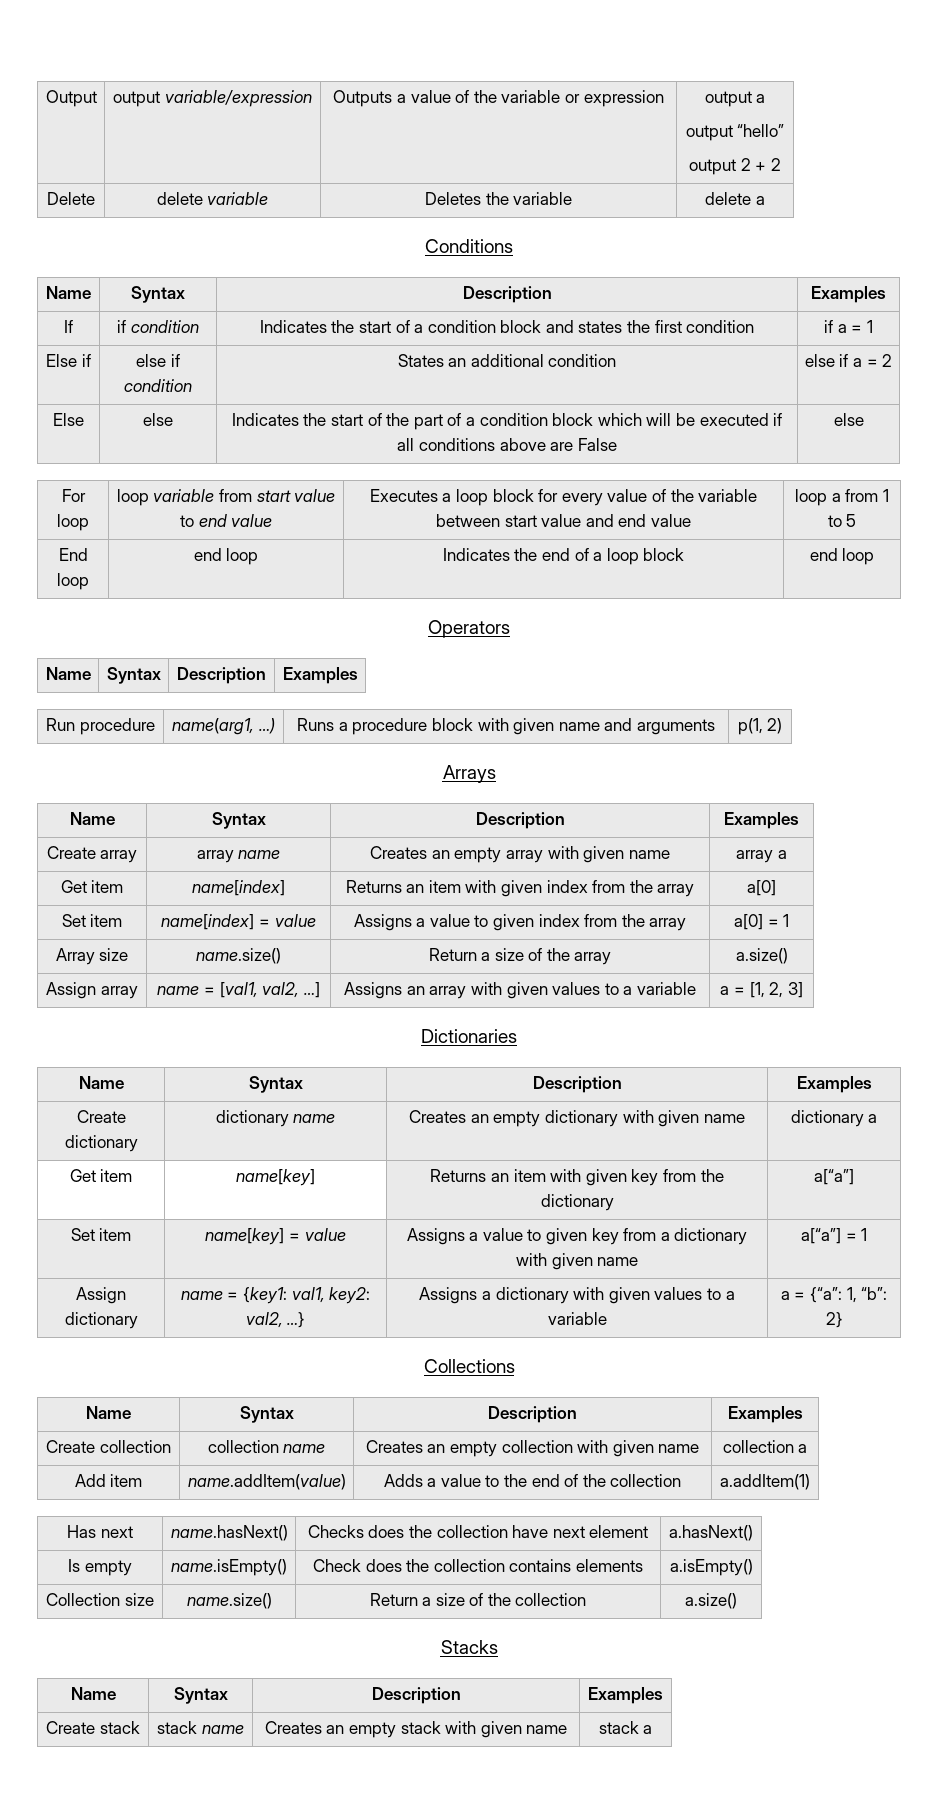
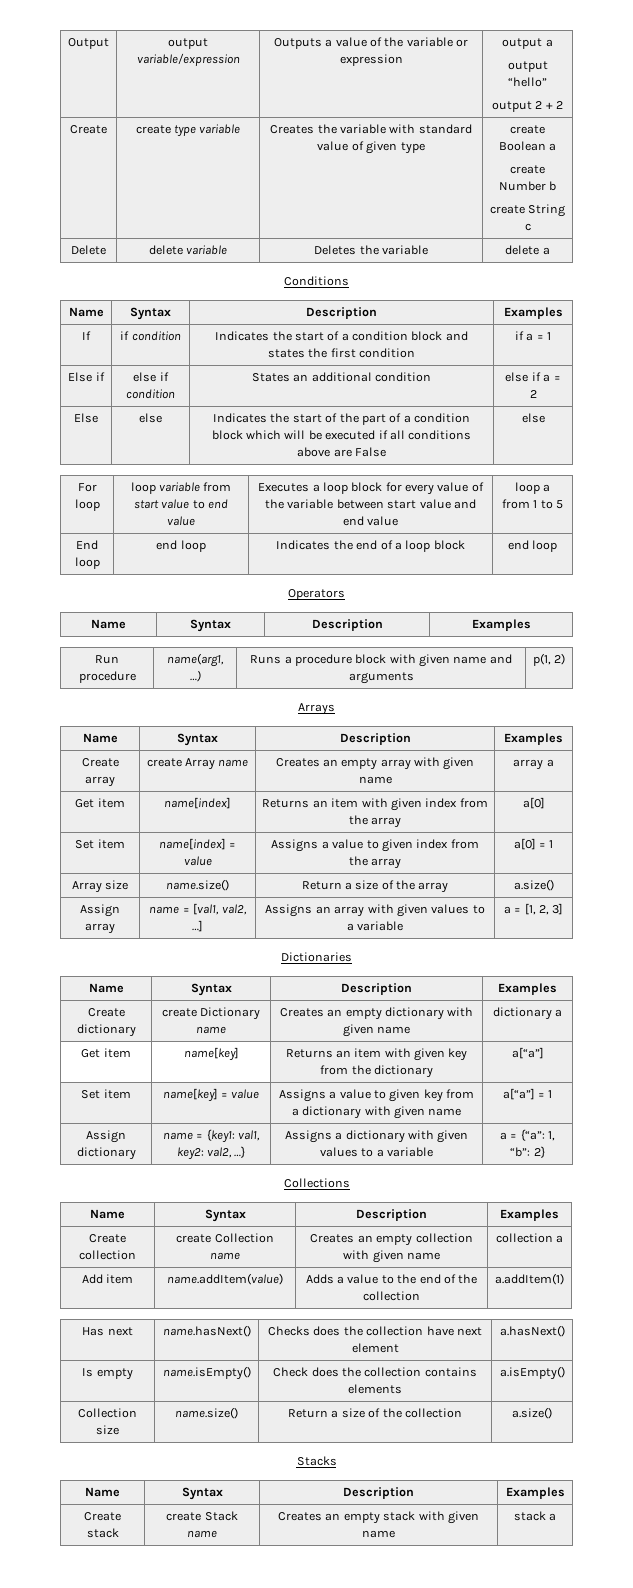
(781, 164) none -> [70,125,107,134] [135,124,241,137] [270,124,472,134] [317,141,425,154] [510,125,545,134] [498,141,557,151] [510,165,545,174] [498,181,557,191] [489,204,566,217] [524,223,531,231] // Create | create type variable | Creates the variable with standard value of given type | create Boolean a // create Number b // create String c
[196,850,234,863] array -> [146,758,215,770] create Array
[215,1110,289,1127] dictionary -> [161,1007,261,1020] create Dictionary
[207,1440,279,1453] collection -> [176,1233,274,1243] create Collection
[157,1721,198,1734] stack -> [166,1511,238,1521] create Stack

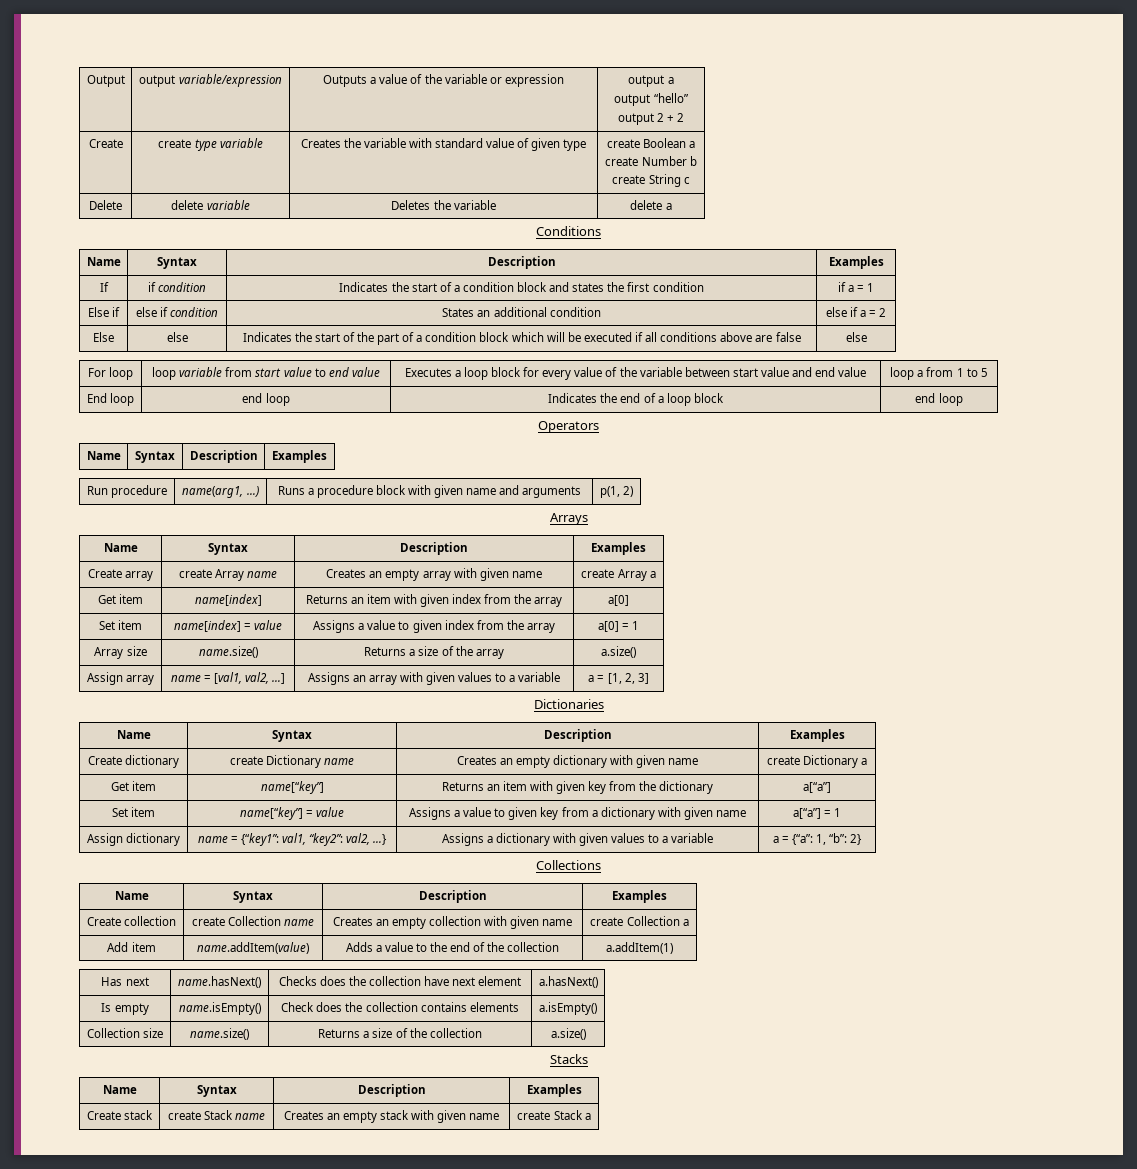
[354,447,386,457] False -> [775,332,801,342] false
[513,759,544,770] array -> [581,569,647,581] create Array
[301,881,342,890] Return -> [364,647,407,656] Returns
[492,1007,563,1020] [81,1048,131,1058] [183,1047,239,1061] dictionary a // Get item | name[key] -> [766,755,868,768] [110,781,157,791] [260,781,324,794] create Dictionary a // Get item | name[“key”]
[162,1088,218,1102] name[key] -> [239,807,303,820] name[“key”]
[206,1129,261,1143] [176,1147,204,1160] {key1: val1, key2: -> [240,833,344,846] {“key1”: val1, “key2”:
[495,1233,553,1243] collection -> [590,916,680,926] create Collection
[288,1409,329,1418] Return -> [318,1029,361,1038] Returns
[513,1511,546,1521] stack -> [517,1110,583,1120] create Stack

